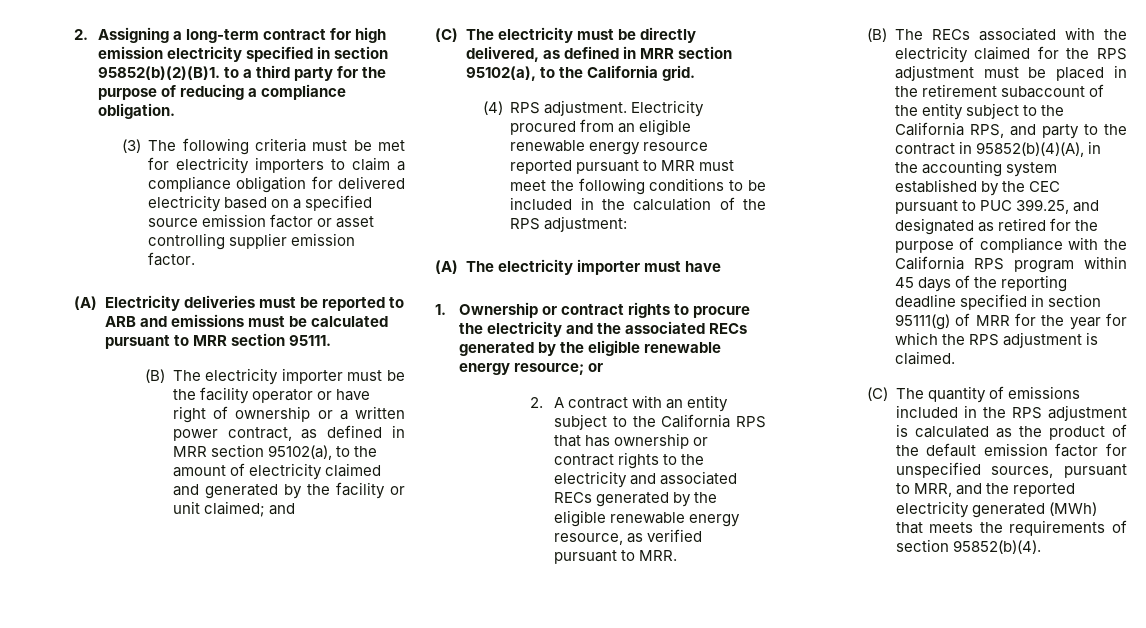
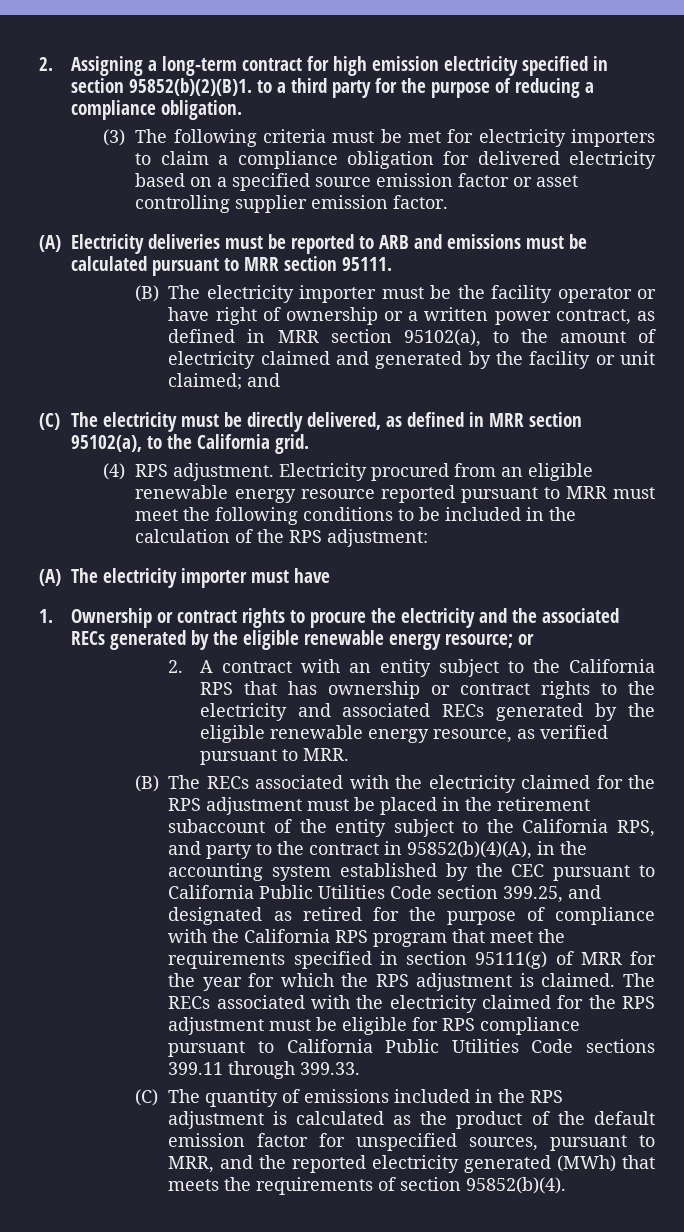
[980,200,1013,211] PUC -> [168,885,499,899] California Public Utilities Code section
[1084,256,1127,269] [894,275,1068,292] [894,294,956,308] within 45 days of the reporting deadline -> [452,929,566,943] [168,951,286,969] that meet the requirements
(955, 358) none -> [623,973,656,987] [168,995,655,1013] [168,1017,581,1035] [168,1039,655,1057] [168,1061,361,1079] The RECs associated with the electricity claimed for the RPS adjustment must be eligible for RPS compliance pursuant to California Public Utilities Code sections 399.11 through 399.33.

